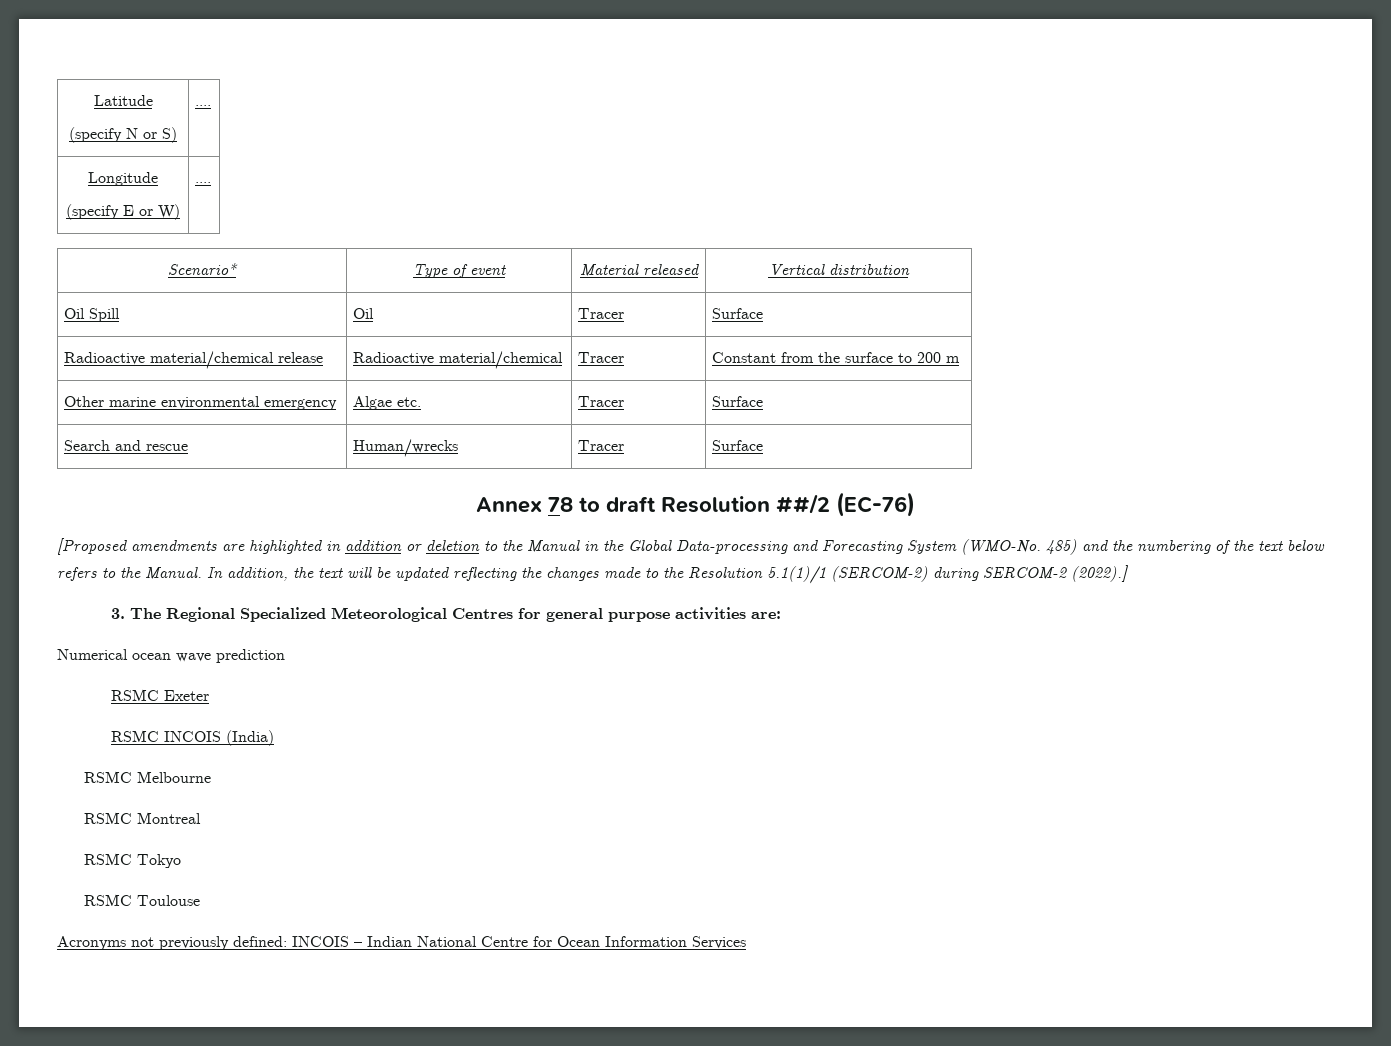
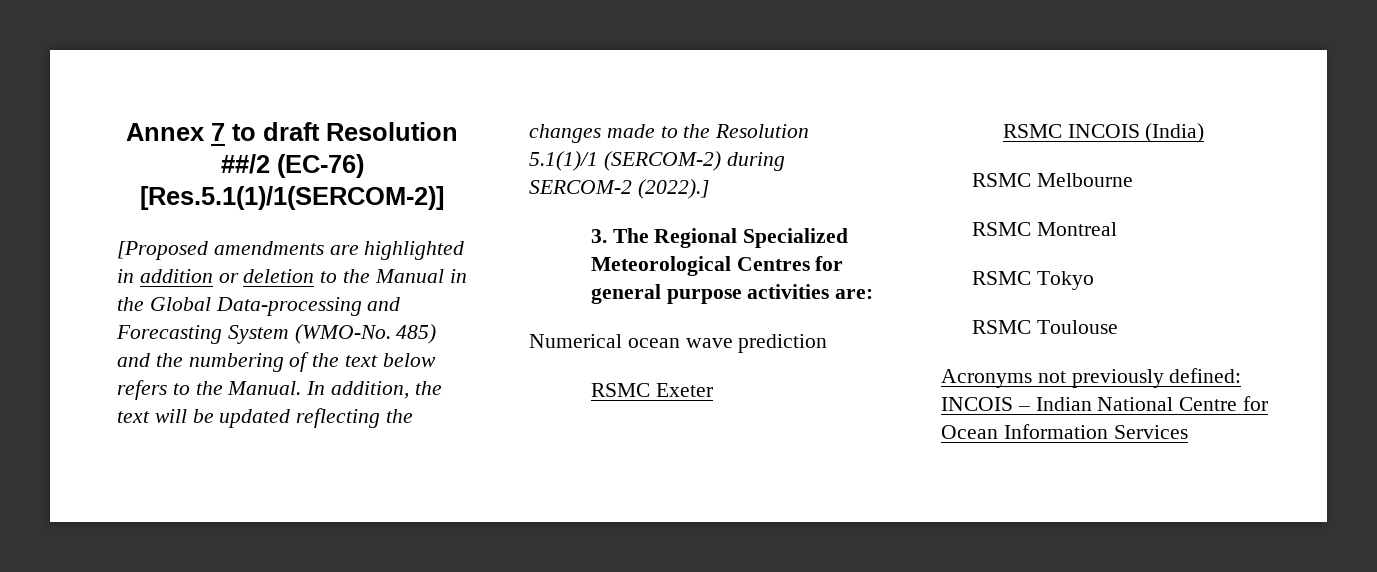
[93,95,153,106] [69,127,177,143] [195,105,212,106] [88,172,158,186] [66,204,180,220] [195,182,212,183] [168,263,238,275] [413,264,506,278] [579,264,699,276] [768,264,910,275] [64,308,121,322] [353,308,375,319] [578,308,625,319] [712,308,764,319] [64,351,324,369] [353,351,564,369] [578,352,625,363] [712,352,961,363] [64,396,338,410] [353,396,422,410] [578,396,625,407] [712,396,764,407] [64,440,189,451] [353,439,459,457] [578,440,625,451] [712,440,764,451] [476,497,573,513] Latitude // (specify N or S) | .... // Longitude // (specify E or W) | .... // Scenario* | Type of event | Material released | Vertical distribution // Oil Spill | Oil | Tracer | Surface // Radioactive material/chemical release | Radioactive material/chemical | Tracer | Constant from the surface to 200 m // Other marine environmental emergency | Algae etc. | Tracer | Surface // Search and rescue | Human/wrecks | Tracer | Surface // Annex 78 -> [126,123,225,141] Annex 7
(915, 504) none -> [140,186,444,210] [Res.5.1(1)/1(SERCOM-2)]

